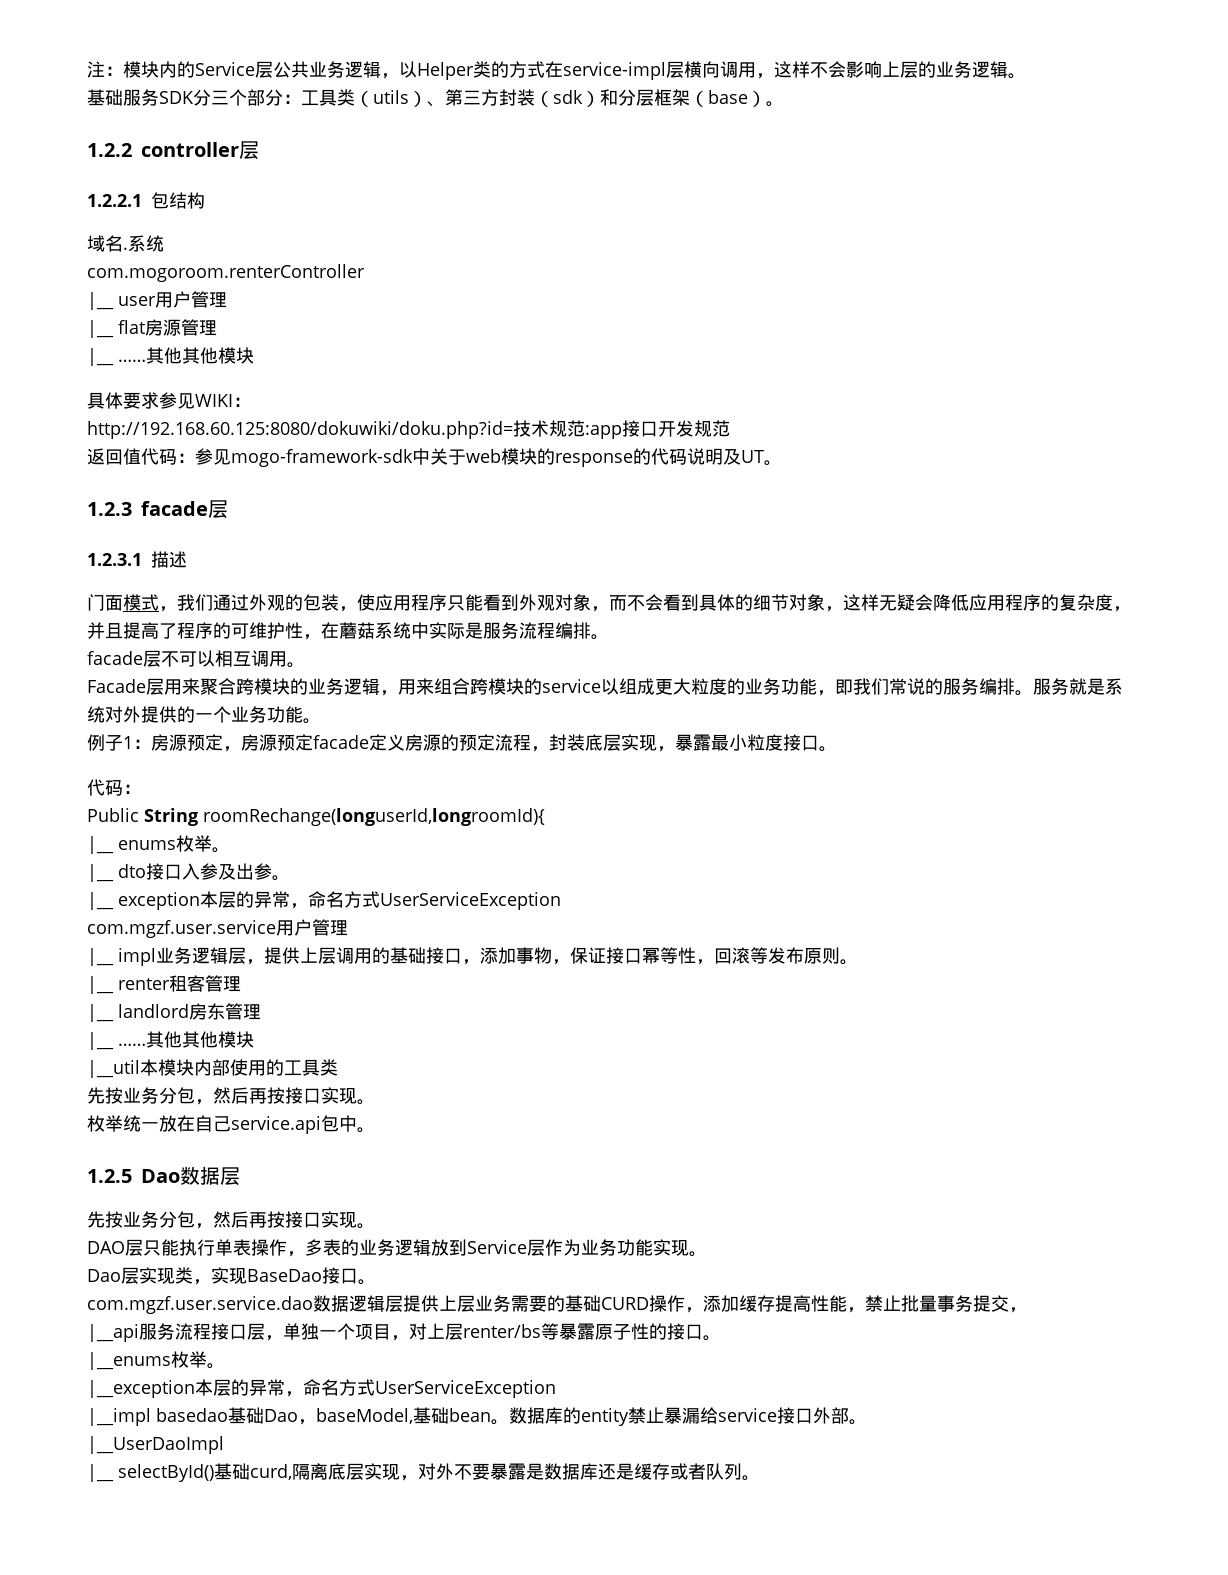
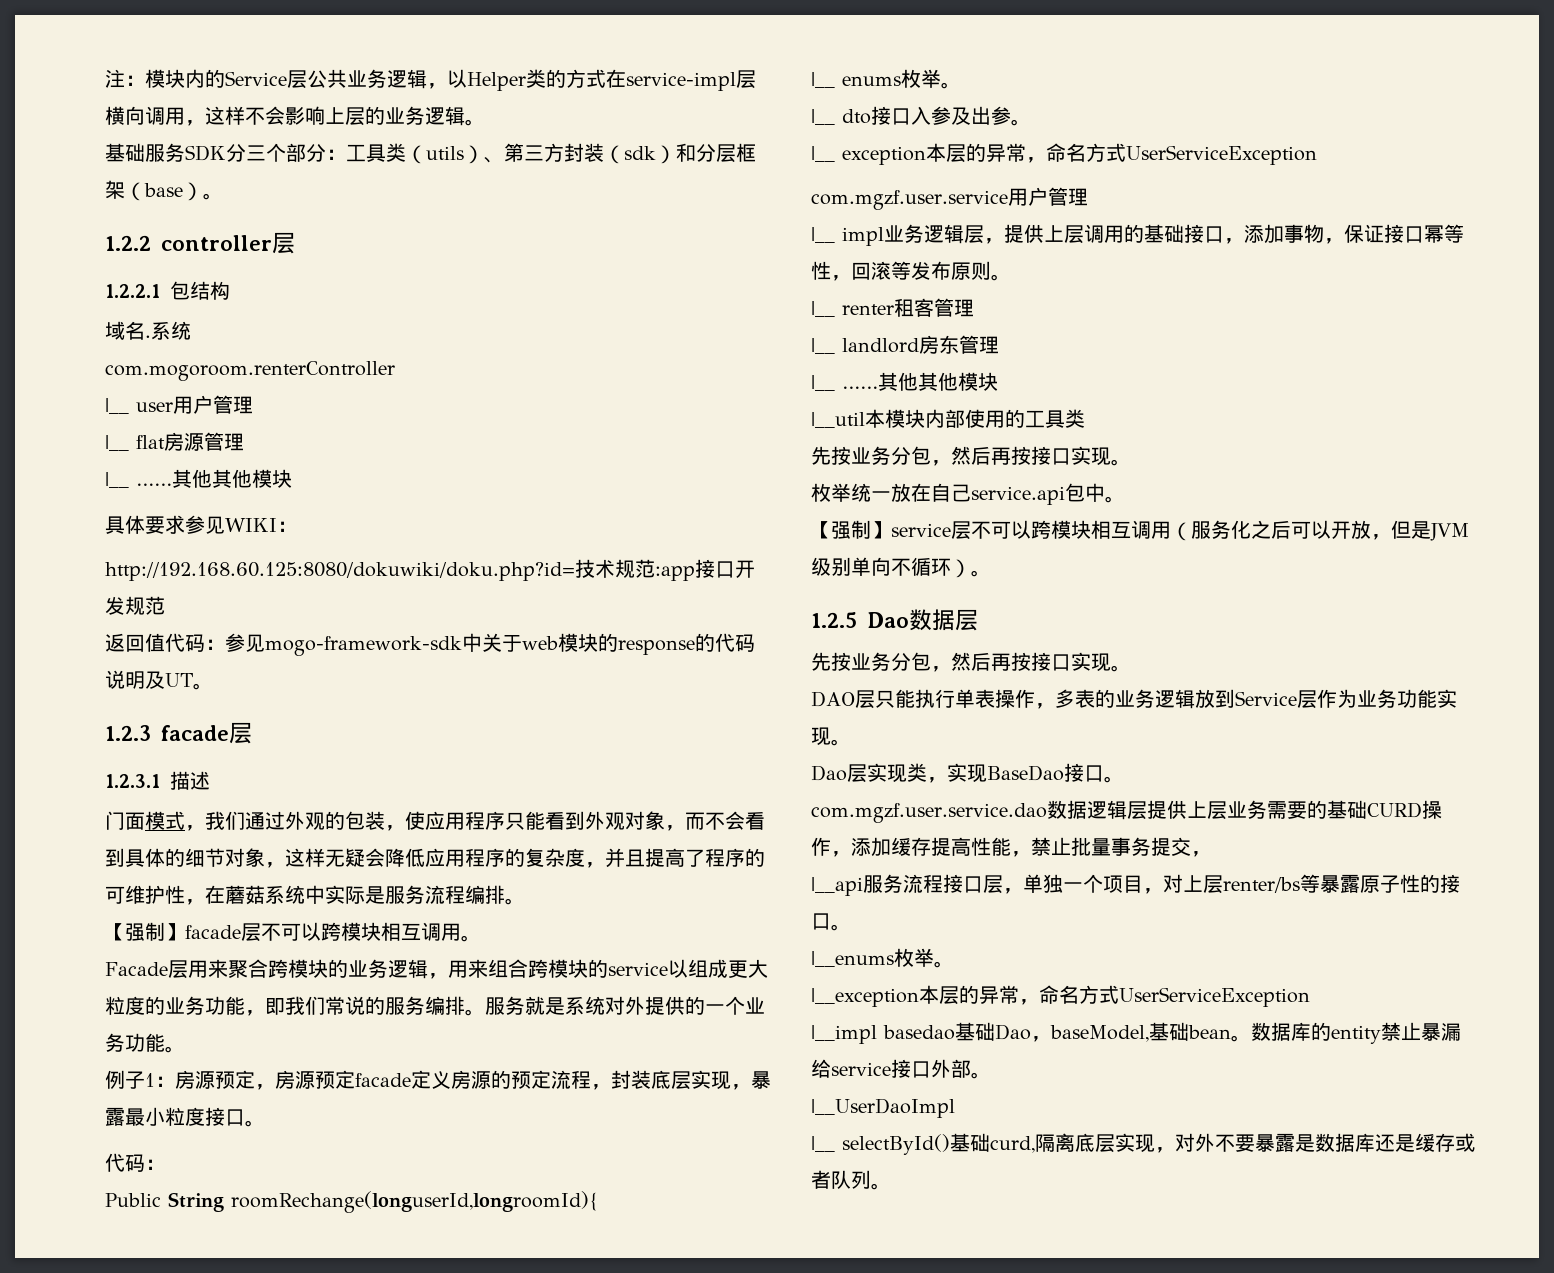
(609, 637) none -> [105,922,185,941] 【强制】
(215, 658) none -> [321,922,381,941] 跨模块
(375, 1130) none -> [811,520,1469,541] [811,557,991,578] // 【强制】service层不可以跨模块相互调用（服务化之后可以开放，但是JVM级别单向不循环）。

